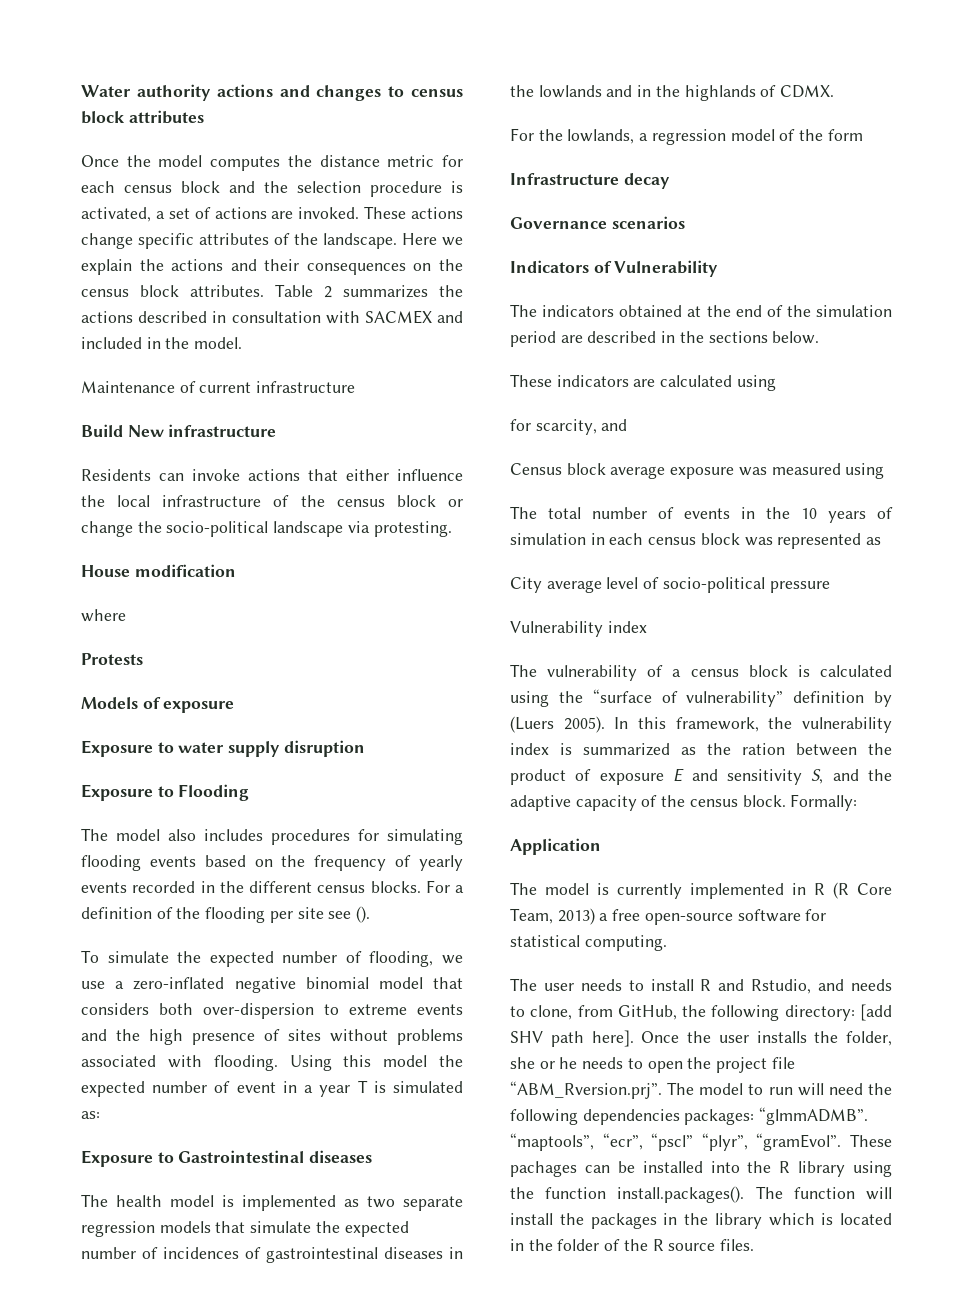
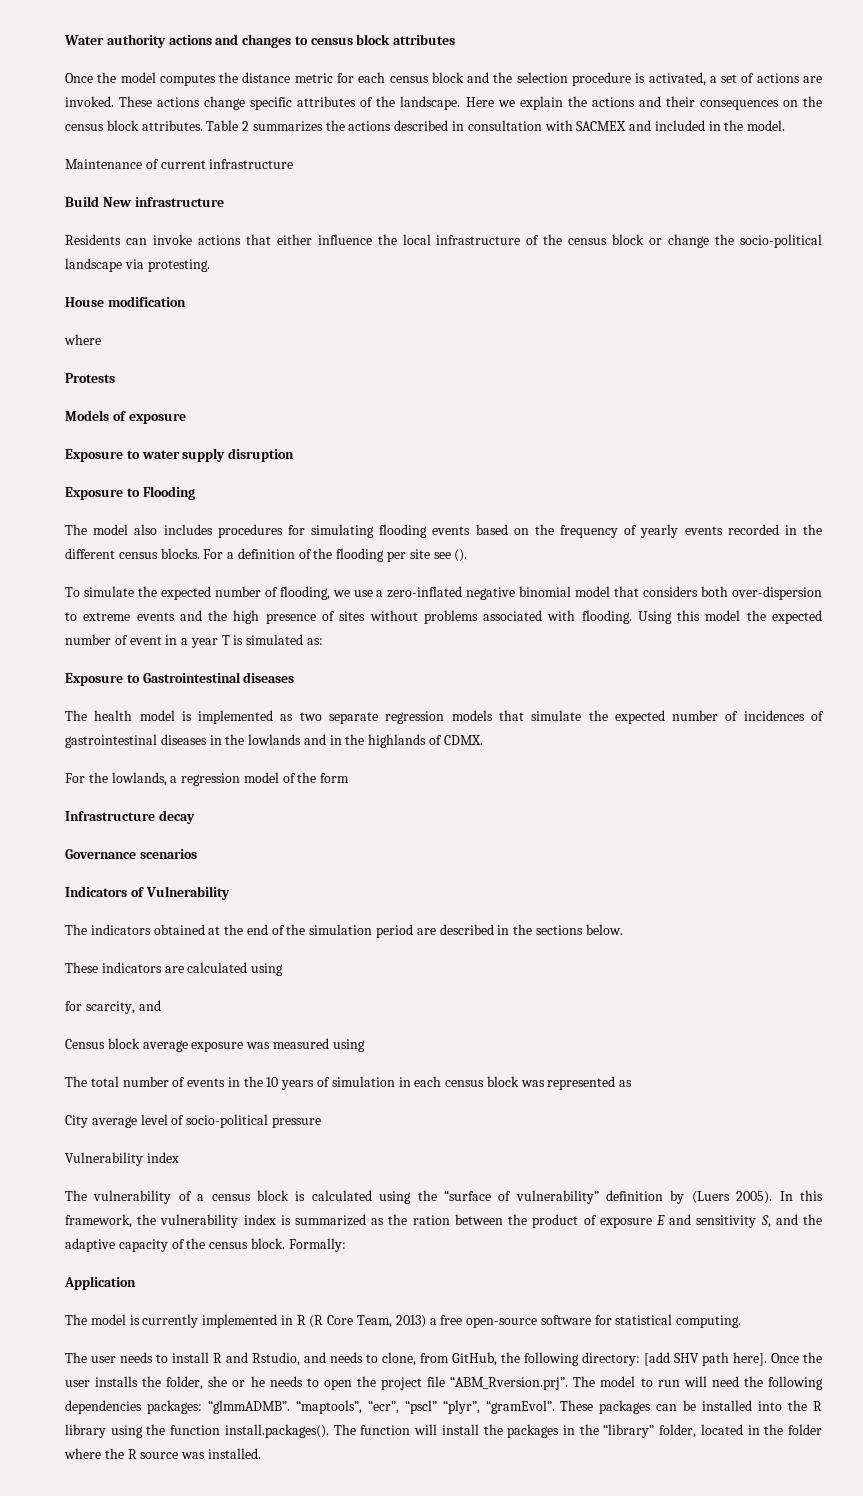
[510,1161,577,1177] pachages -> [599,1400,652,1414] packages
[714,1213,834,1229] library which is -> [603,1424,697,1438] “library” folder,
[604,1239,621,1251] of -> [64,1448,101,1459] where
[720,1239,755,1251] files. -> [181,1448,261,1459] was installed.

